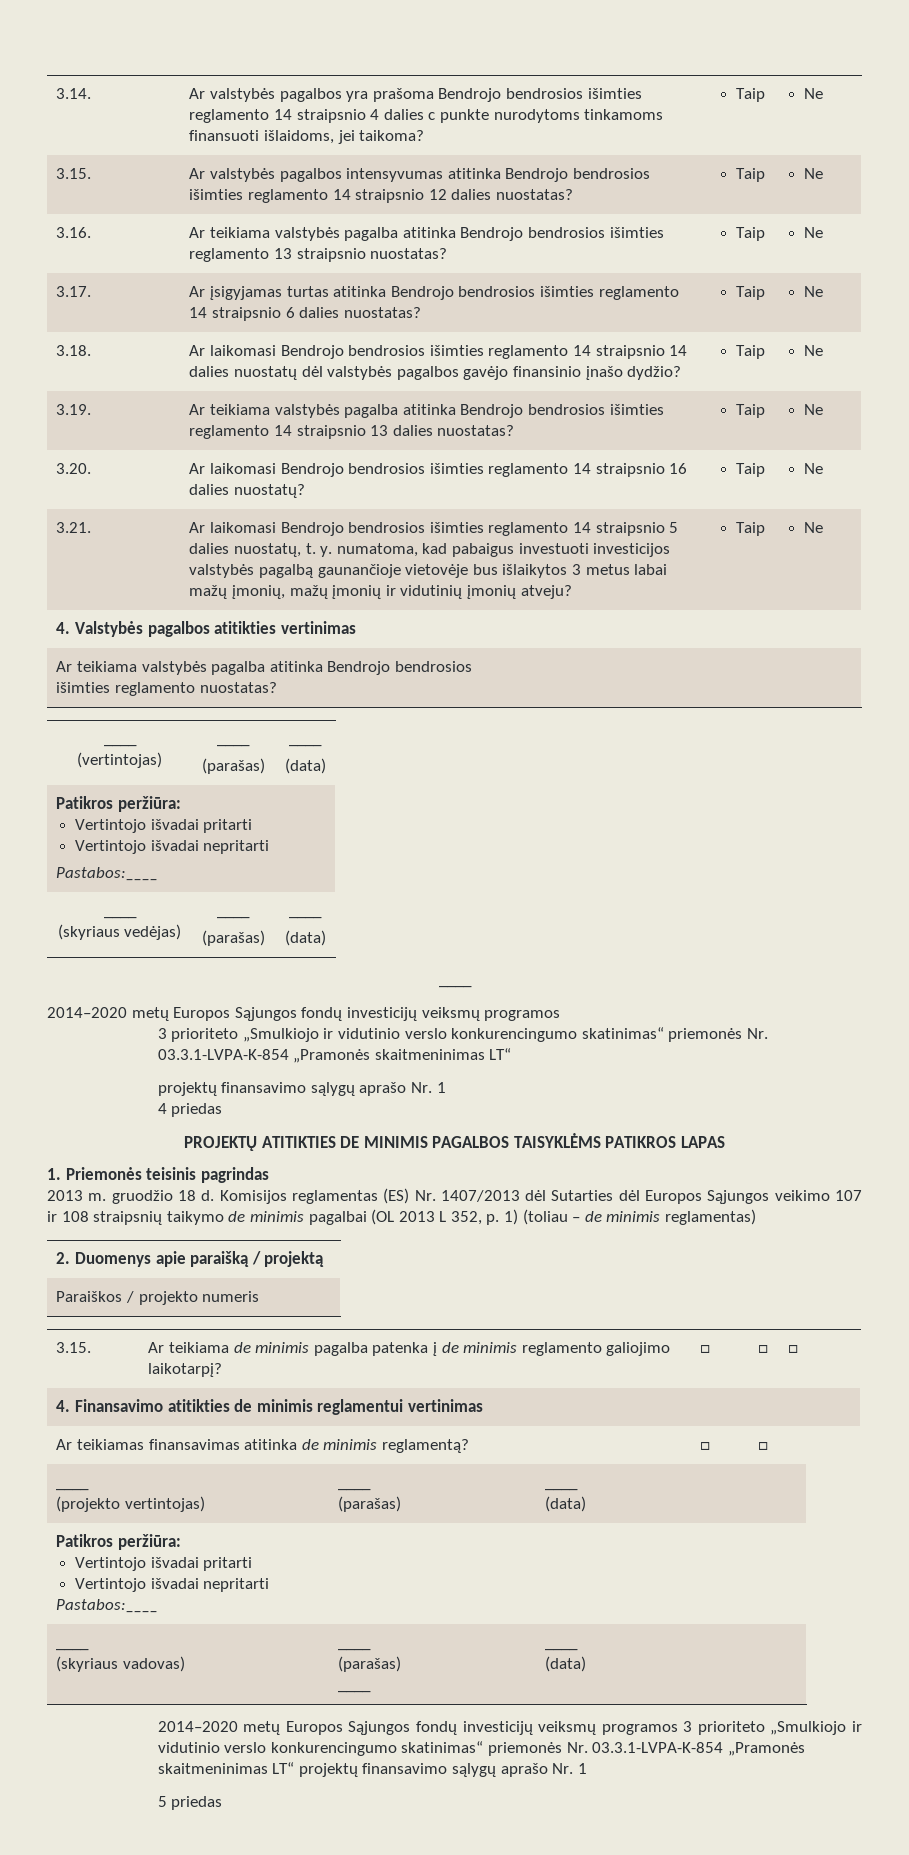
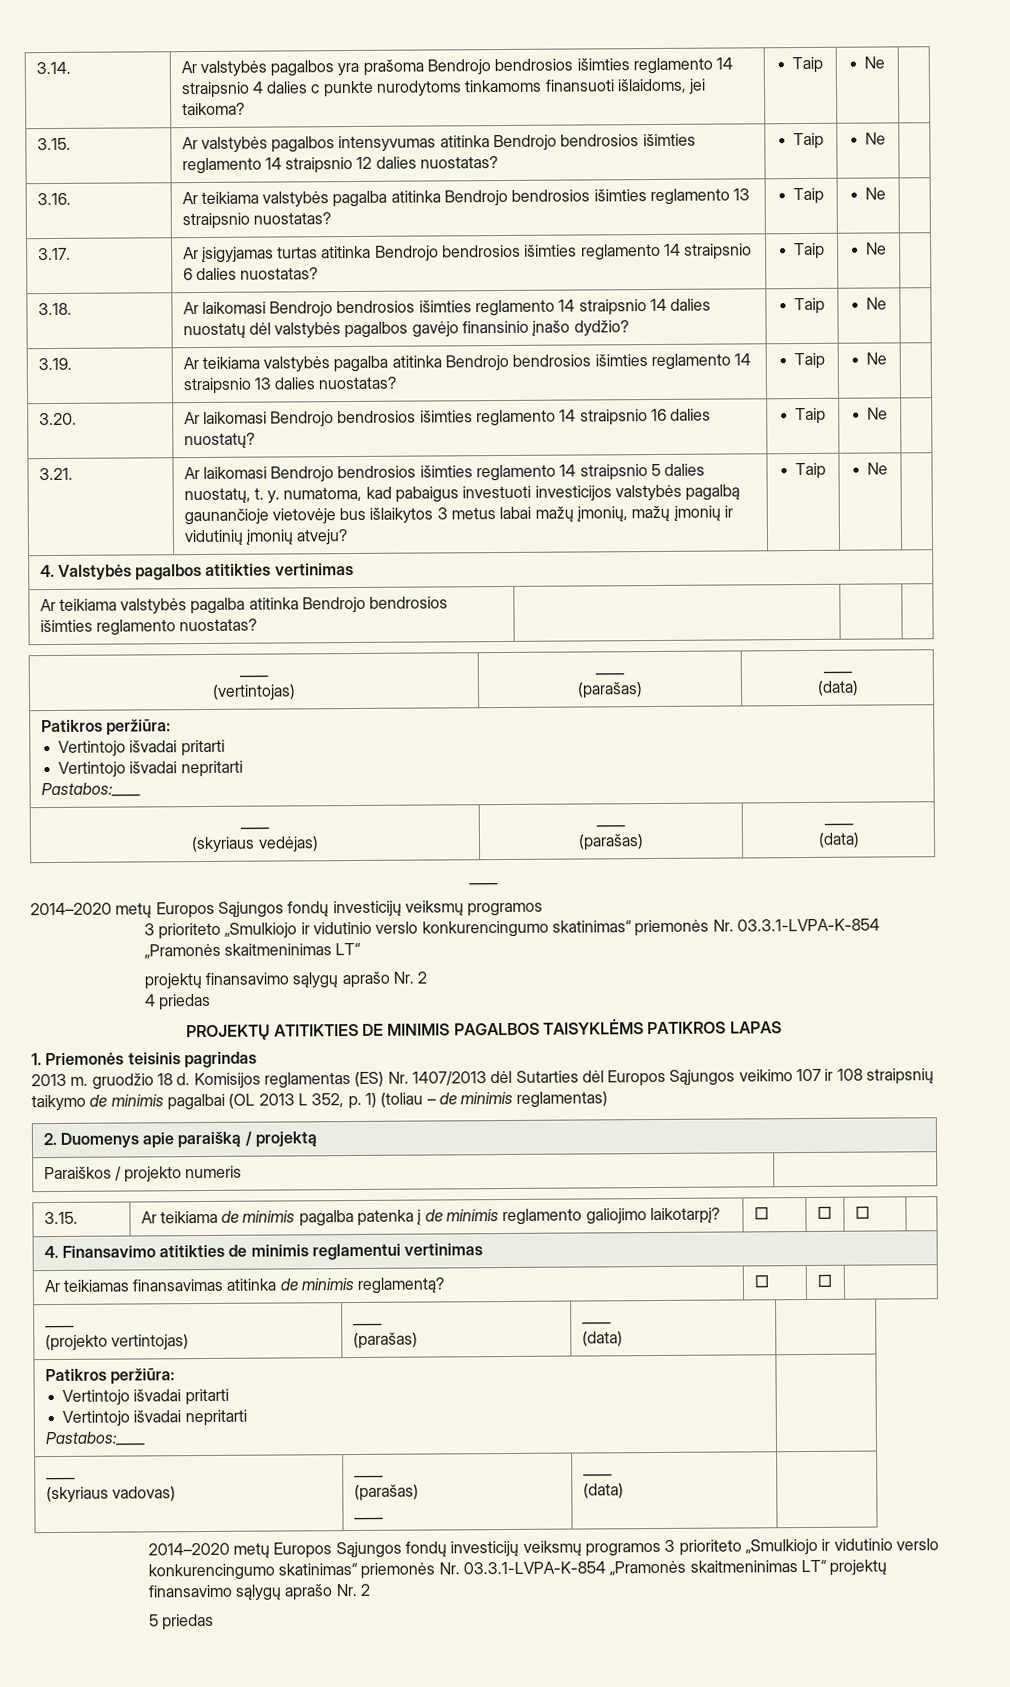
[436,1082,446,1093] 1 -> [417,971,428,984] 2
[577,1763,587,1774] 1 -> [360,1583,371,1596] 2

